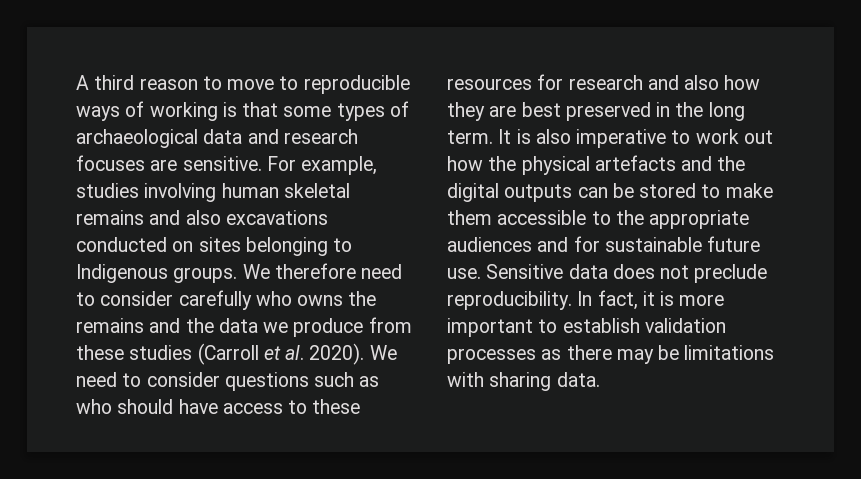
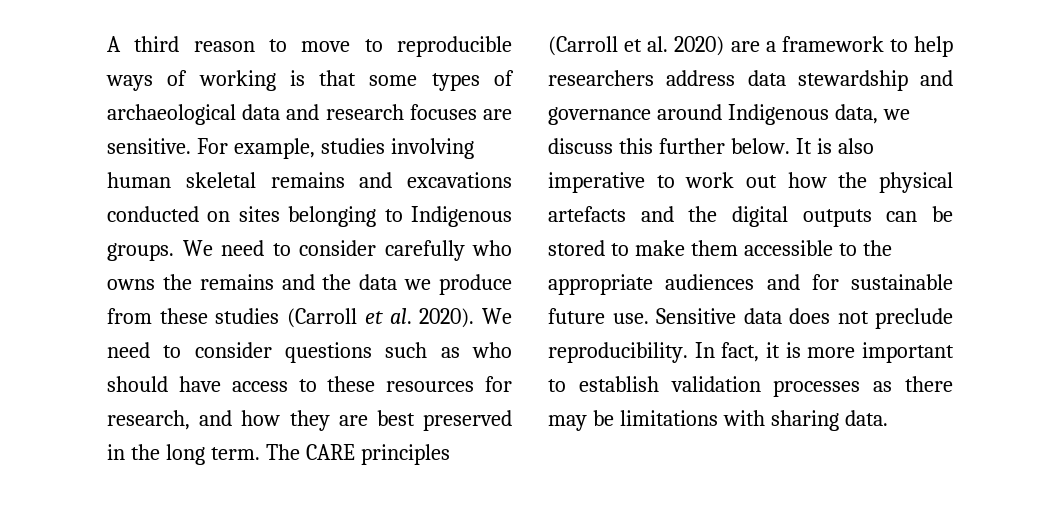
[185,210,221,225] also -> (393, 180) none
[274,263,356,279] therefore -> (213, 248) none
[568,75,720,90] research and also -> [107,410,233,430] research, and
(493, 137) none -> [265,444,450,465] [548,36,953,57] [548,70,953,91] [548,104,910,125] [548,138,790,154] The CARE principles (Carroll et al. 2020) are a framework to help researchers address data stewardship and governance around Indigenous data, we discuss this further below.

